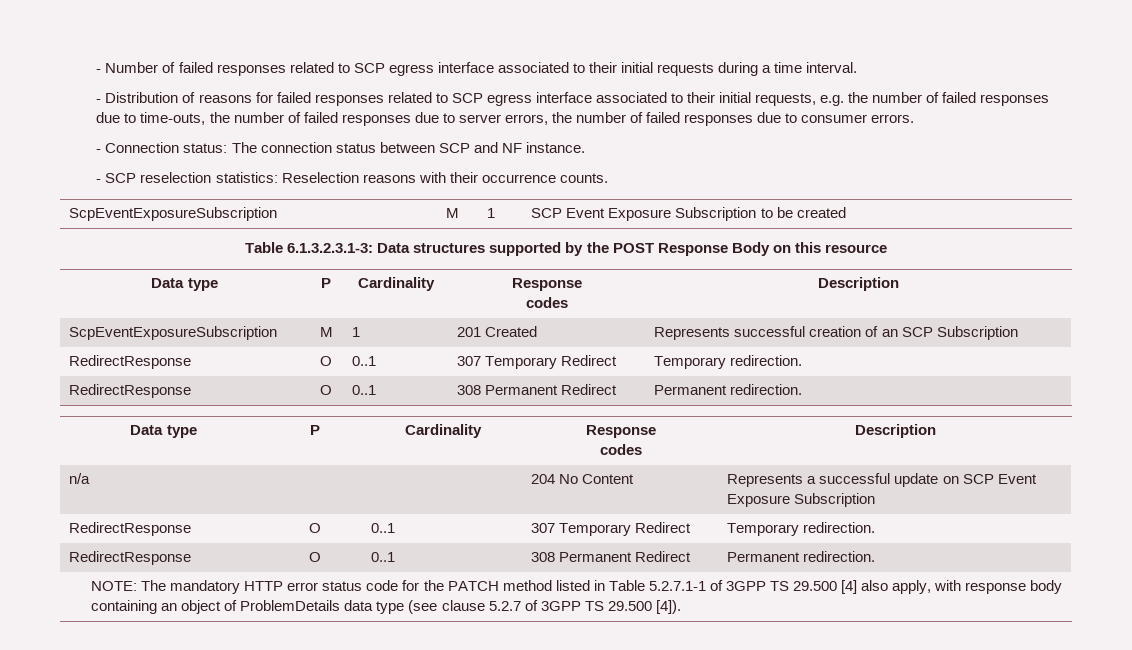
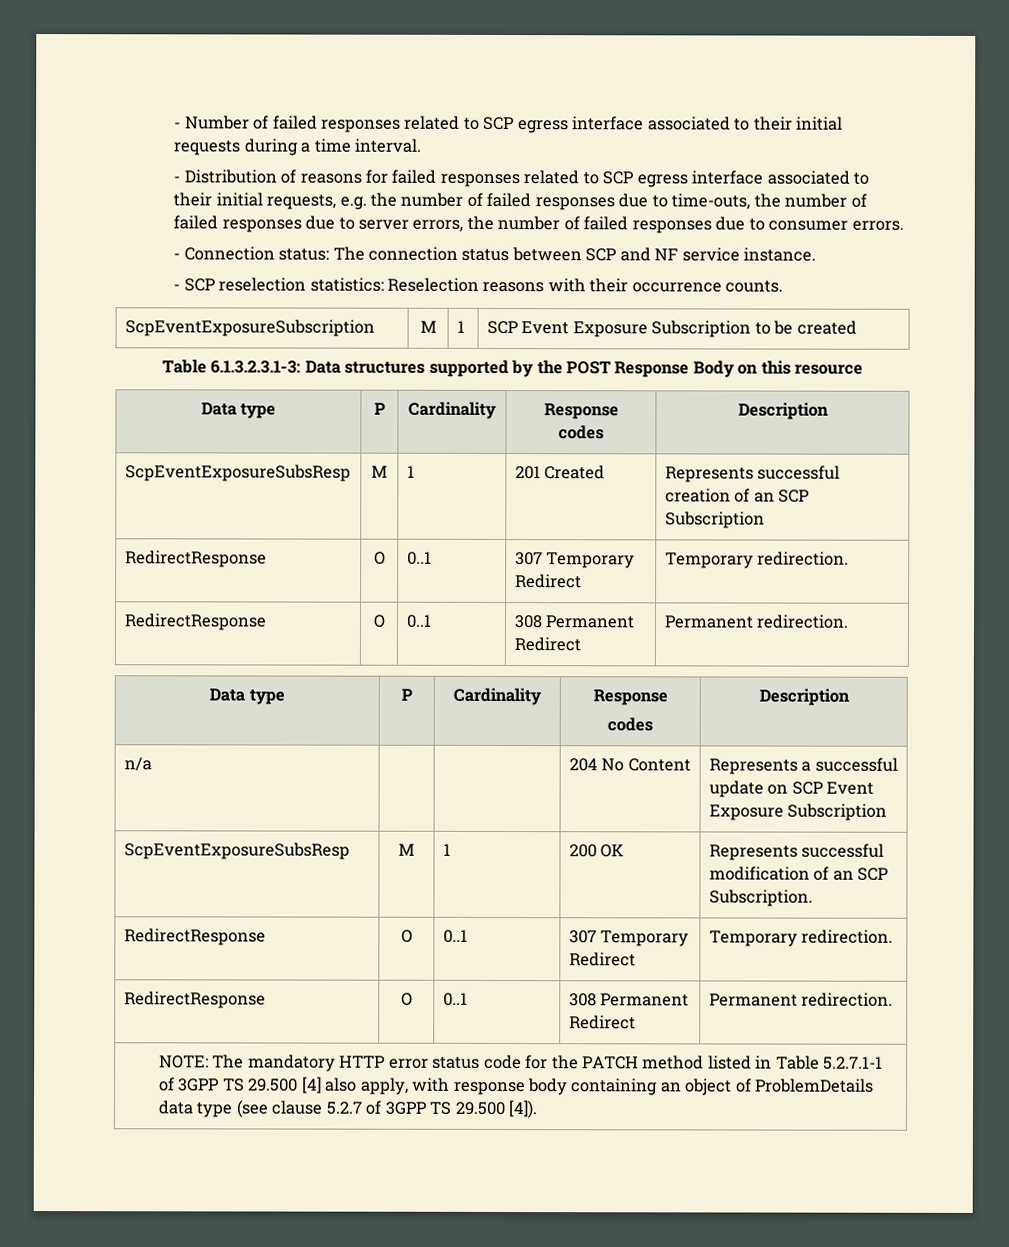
(522, 148) none -> [681,247,740,262] service
[69,326,278,340] ScpEventExposureSubscription -> [124,464,351,482] ScpEventExposureSubsResp
(876, 500) none -> [123,842,350,860] [398,843,415,856] [442,843,451,856] [568,844,625,858] [708,843,885,861] [708,866,889,881] [708,889,813,907] // ScpEventExposureSubsResp | M | 1 | 200 OK | Represents successful modification of an SCP Subscription.

